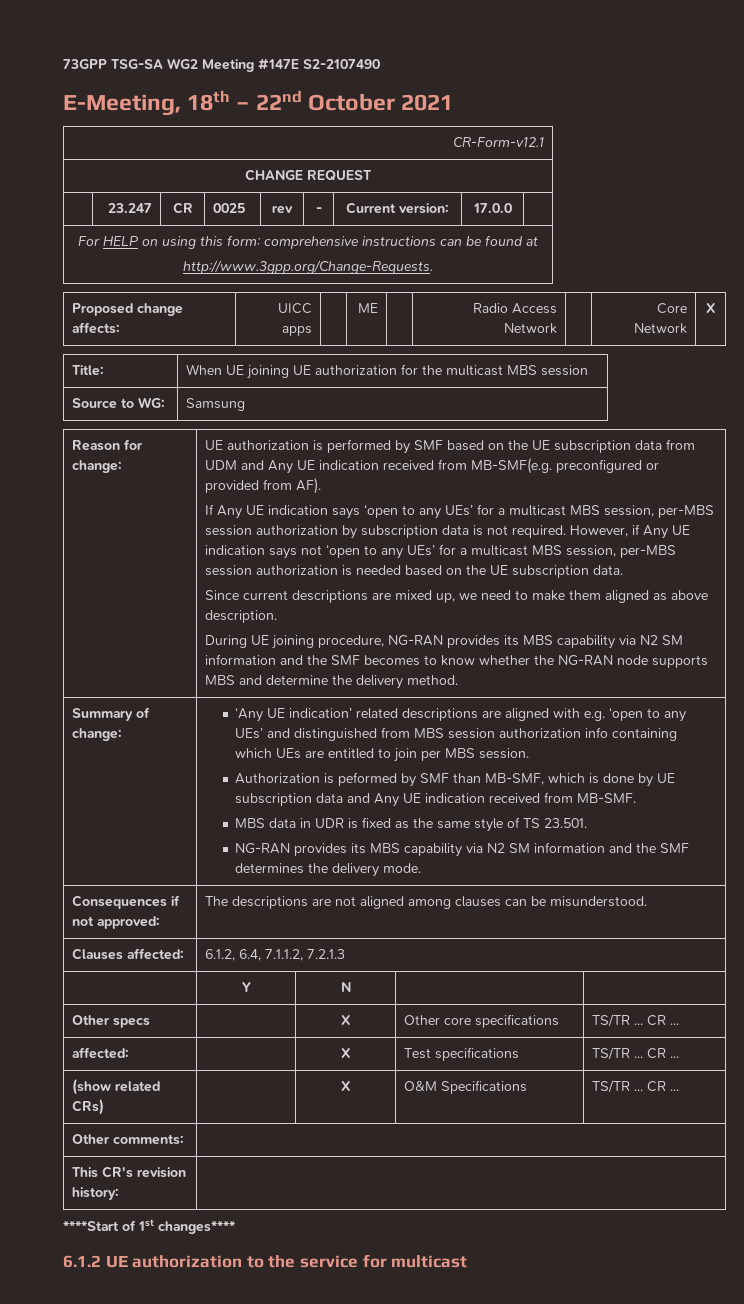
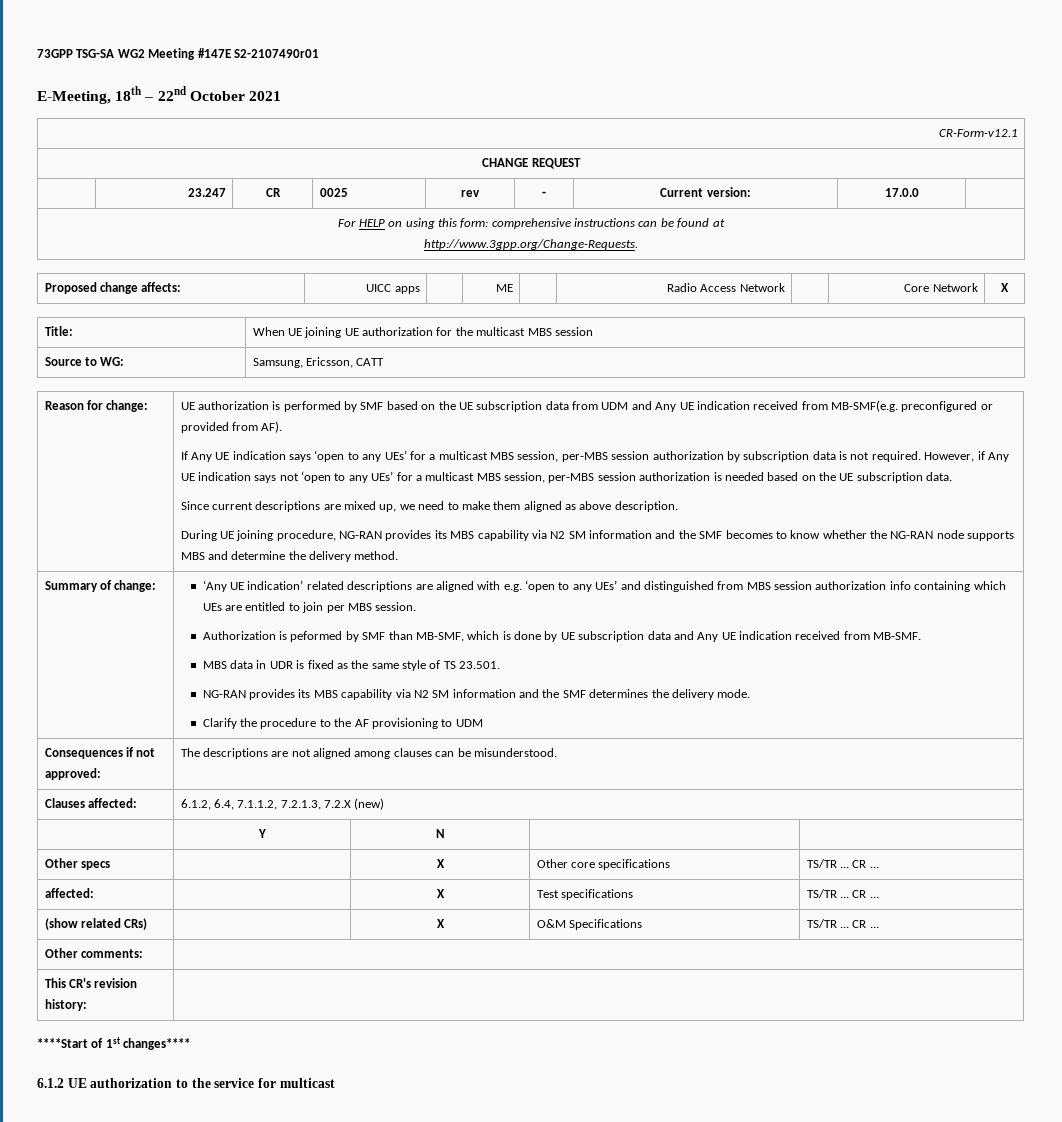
[303,59,380,69] S2-2107490 -> [233,49,319,58] S2-2107490r01
[186,398,246,411] Samsung -> [252,357,385,368] Samsung, Ericsson, CATT
(422, 868) none -> [202,718,483,729] // Clarify the procedure to the AF provisioning to UDM
[307,949,346,959] 7.2.1.3 -> [280,798,385,810] 7.2.1.3, 7.2.X (new)

